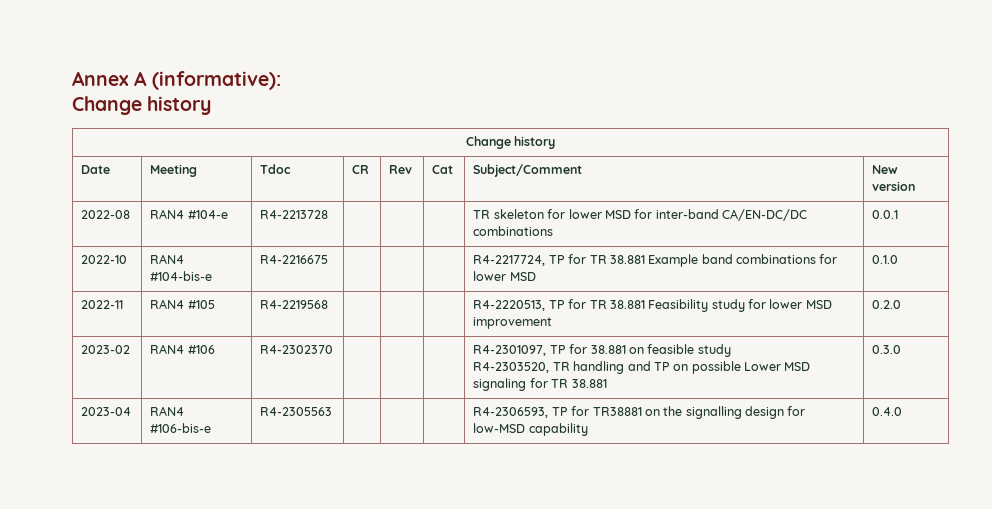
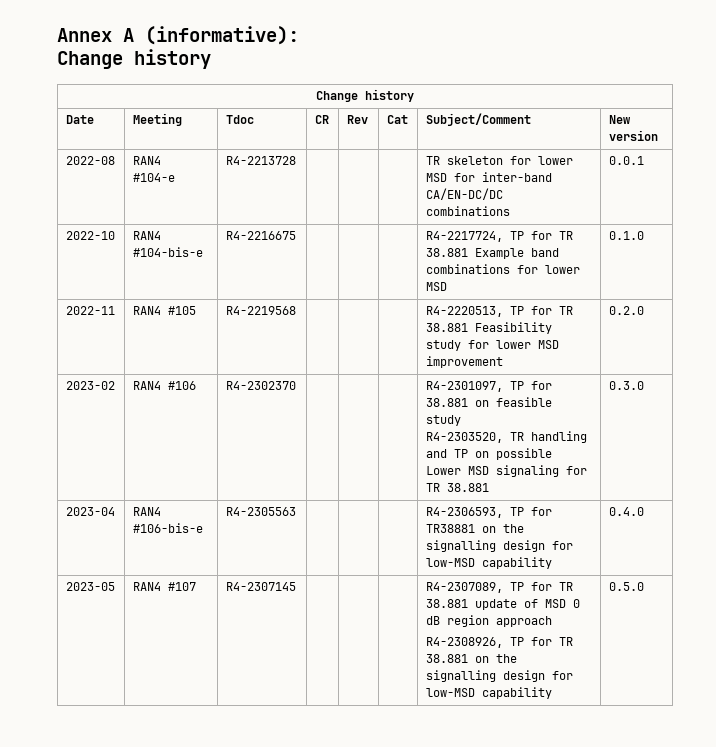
(903, 411) none -> [65,582,115,591] [132,582,196,591] [225,582,296,591] [425,582,573,593] [425,599,580,610] [425,615,552,627] [425,637,573,648] [425,654,517,663] [425,670,573,682] [425,687,552,699] [608,582,644,591] // 2023-05 | RAN4 #107 | R4-2307145 | | | | R4-2307089, TP for TR 38.881 update of MSD 0 dB region approach // R4-2308926, TP for TR 38.881 on the signalling design for low-MSD capability | 0.5.0

